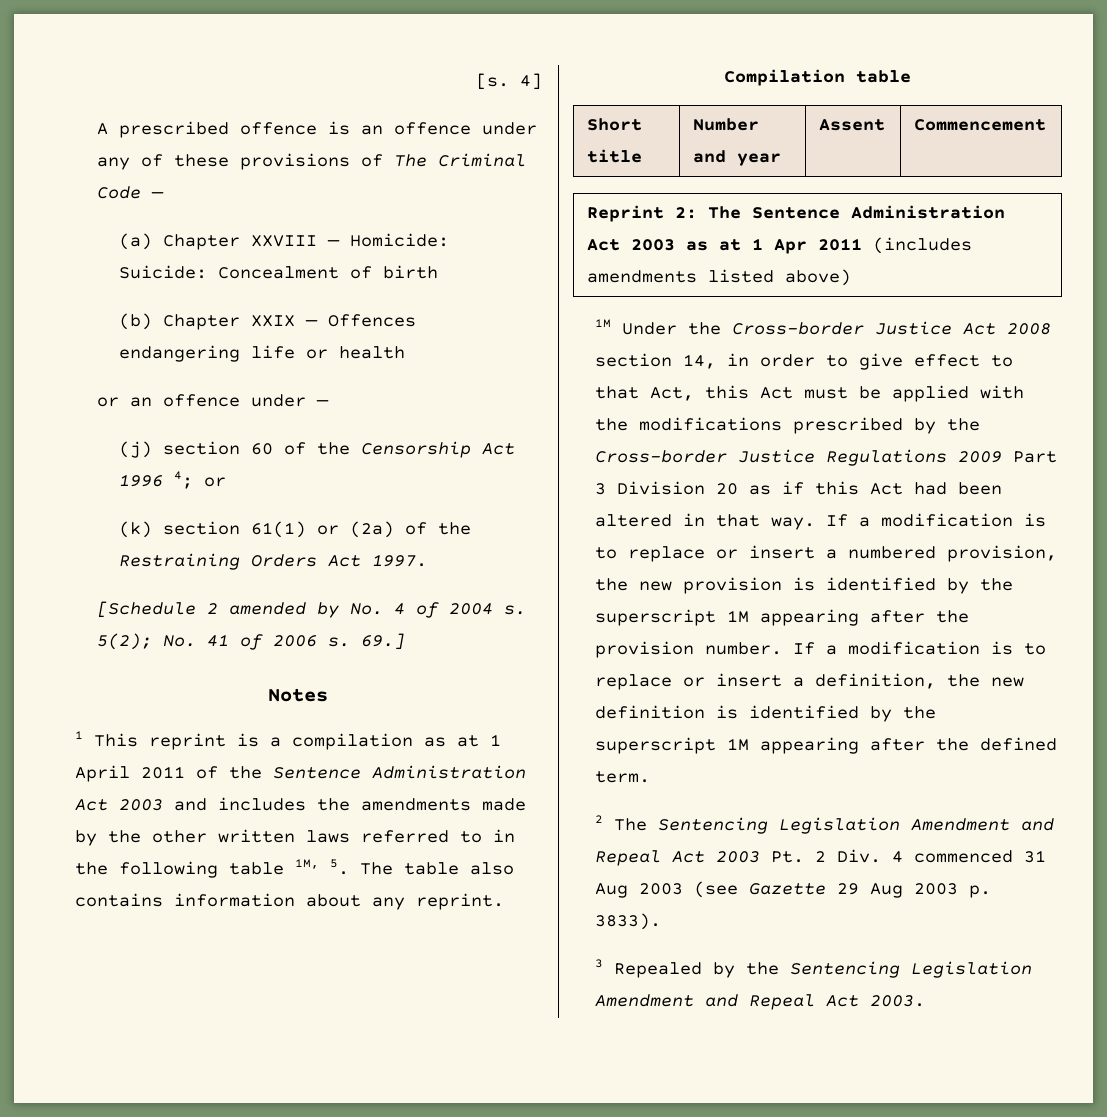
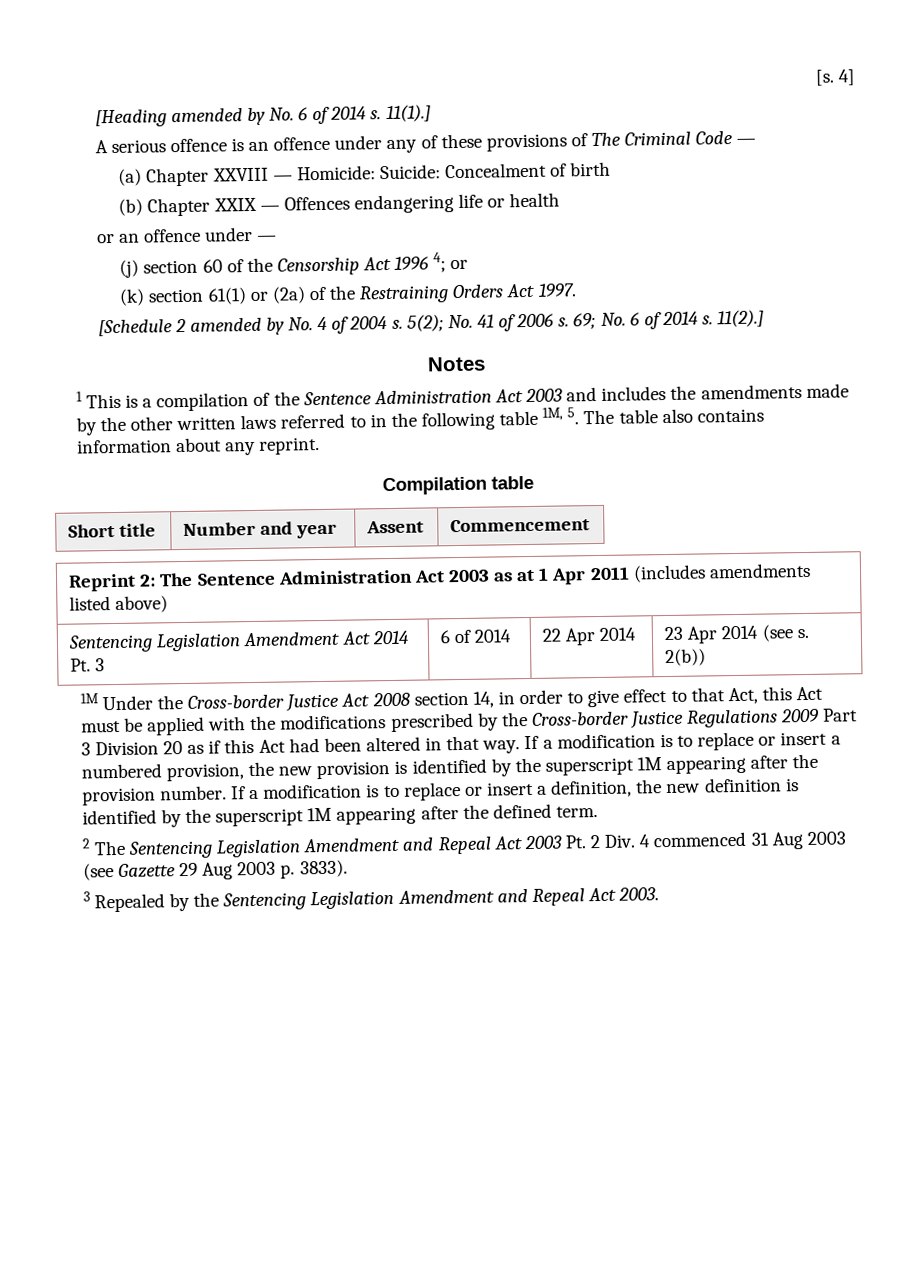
(542, 81) none -> [94,104,431,128] // [Heading amended by No. 6 of 2014 s. 11(1).]
[119,121,230,138] prescribed -> [110,139,166,154] serious
[361,633,406,650] 69.] -> [573,309,765,330] 69; No. 6 of 2014 s. 11(2).]
[149,733,227,750] reprint -> (121, 401) none
[424,734,502,747] [75,765,186,782] as at 1 April 2011 -> (250, 402) none
(851, 277) none -> [68,630,408,653] [70,658,106,672] [440,629,512,644] [542,627,637,646] [664,624,809,644] [665,648,707,667] // Sentencing Legislation Amendment Act 2014 Pt. 3 | 6 of 2014 | 22 Apr 2014 | 23 Apr 2014 (see s. 2(b))

